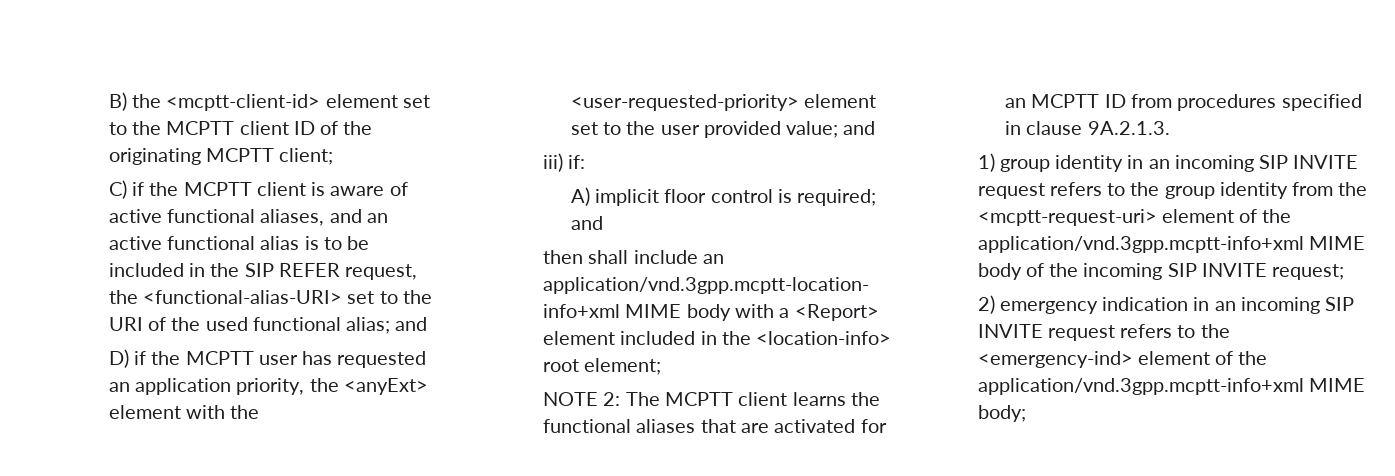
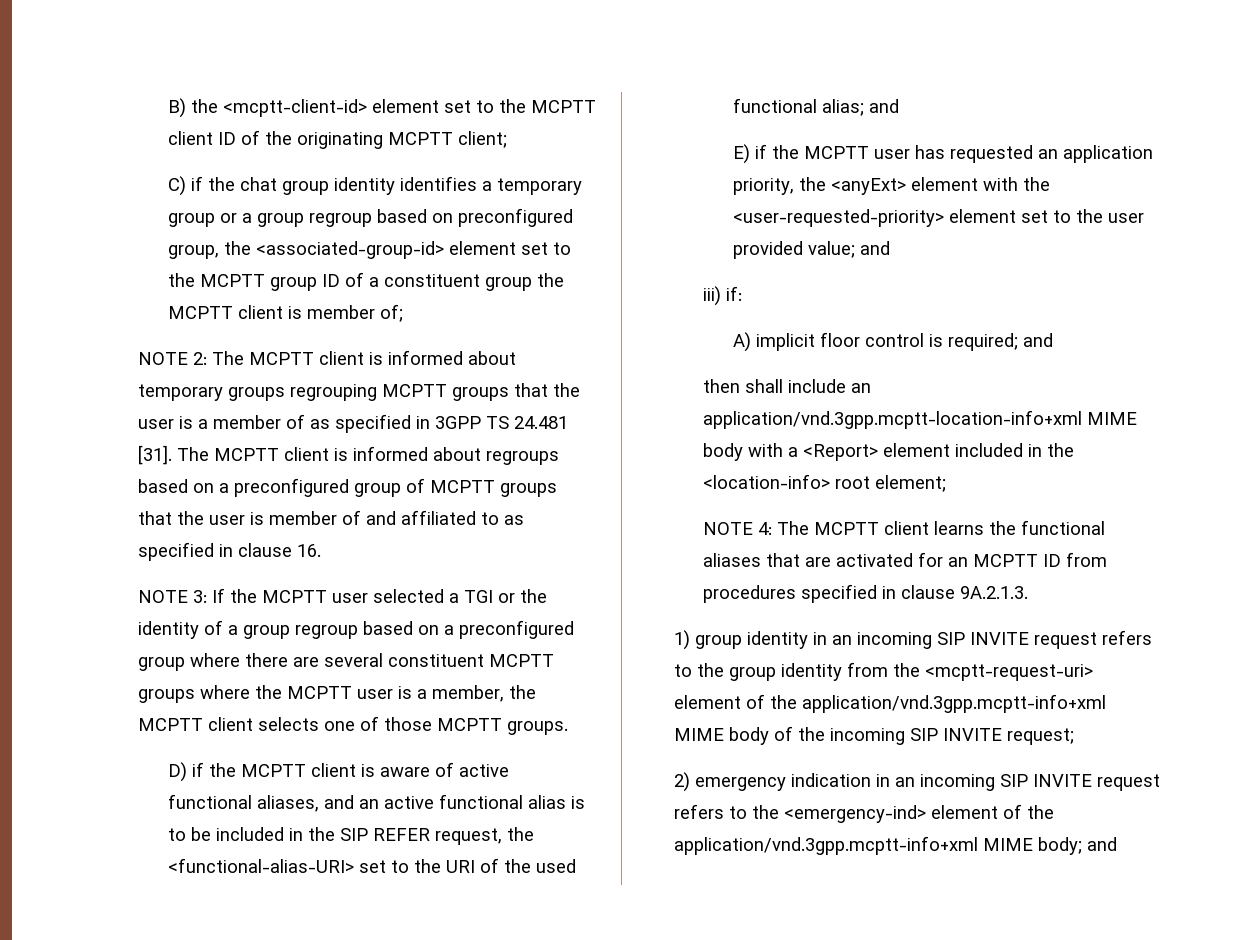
(179, 189) none -> [239,176,582,195] [167,208,573,227] [167,241,571,259] [167,272,564,291] [167,304,403,322] [138,350,517,365] [138,383,581,401] [138,414,569,433] [138,445,560,465] [138,478,558,497] [138,510,525,525] [138,542,322,561] [138,588,548,603] [138,620,575,639] [138,653,555,671] [138,685,537,703] [138,716,569,735] [167,762,236,782] chat group identity identifies a temporary group or a group regroup based on preconfigured group, the <associated-group-id> element set to the MCPTT group ID of a constituent group the MCPTT client is member of; // NOTE 2: The MCPTT client is informed about temporary groups regrouping MCPTT groups that the user is a member of as specified in 3GPP TS 24.481 [31]. The MCPTT client is informed about regroups based on a preconfigured group of MCPTT groups that the user is member of and affiliated to as specified in clause 16. // NOTE 3: If the MCPTT user selected a TGI or the identity of a group regroup based on a preconfigured group where there are several constituent MCPTT groups where the MCPTT user is a member, the MCPTT client selects one of those MCPTT groups. // D) if the
[108,349,129,368] D) -> [732,144,750,164] E)
[603,392,621,406] 2: -> [758,522,773,535] 4:
(1026, 413) none -> [1087,837,1118,851] and

